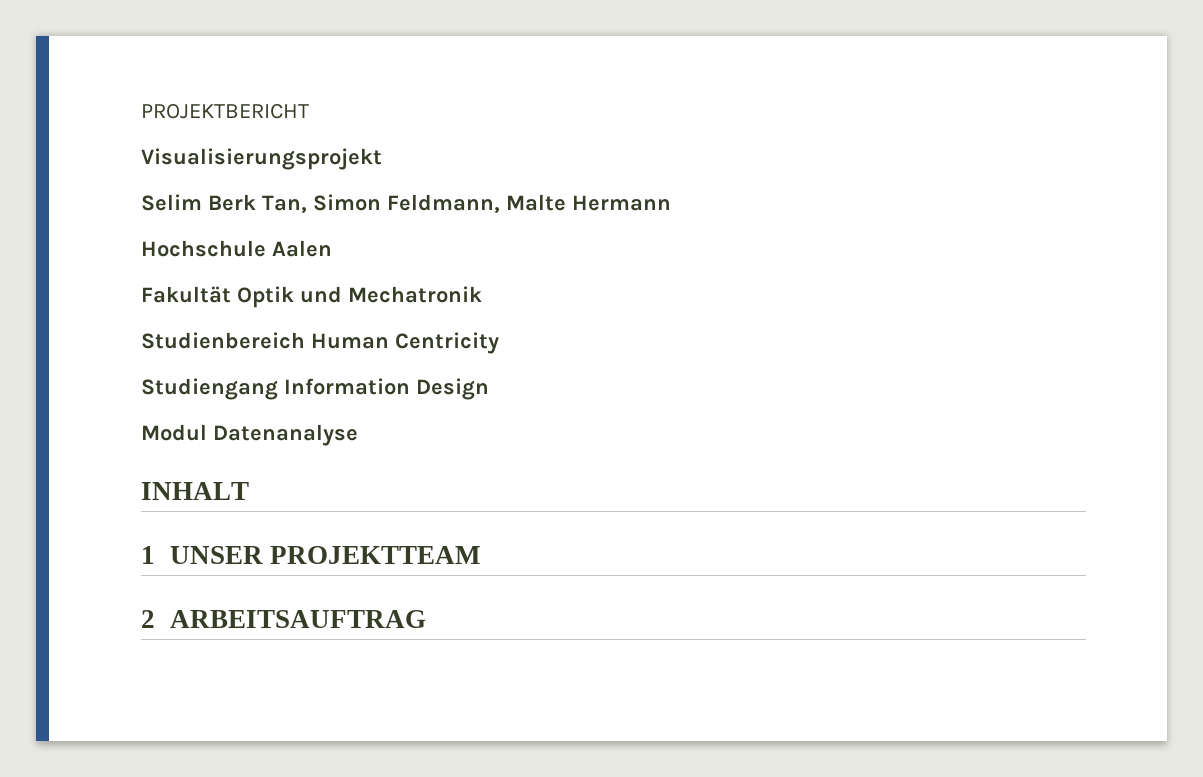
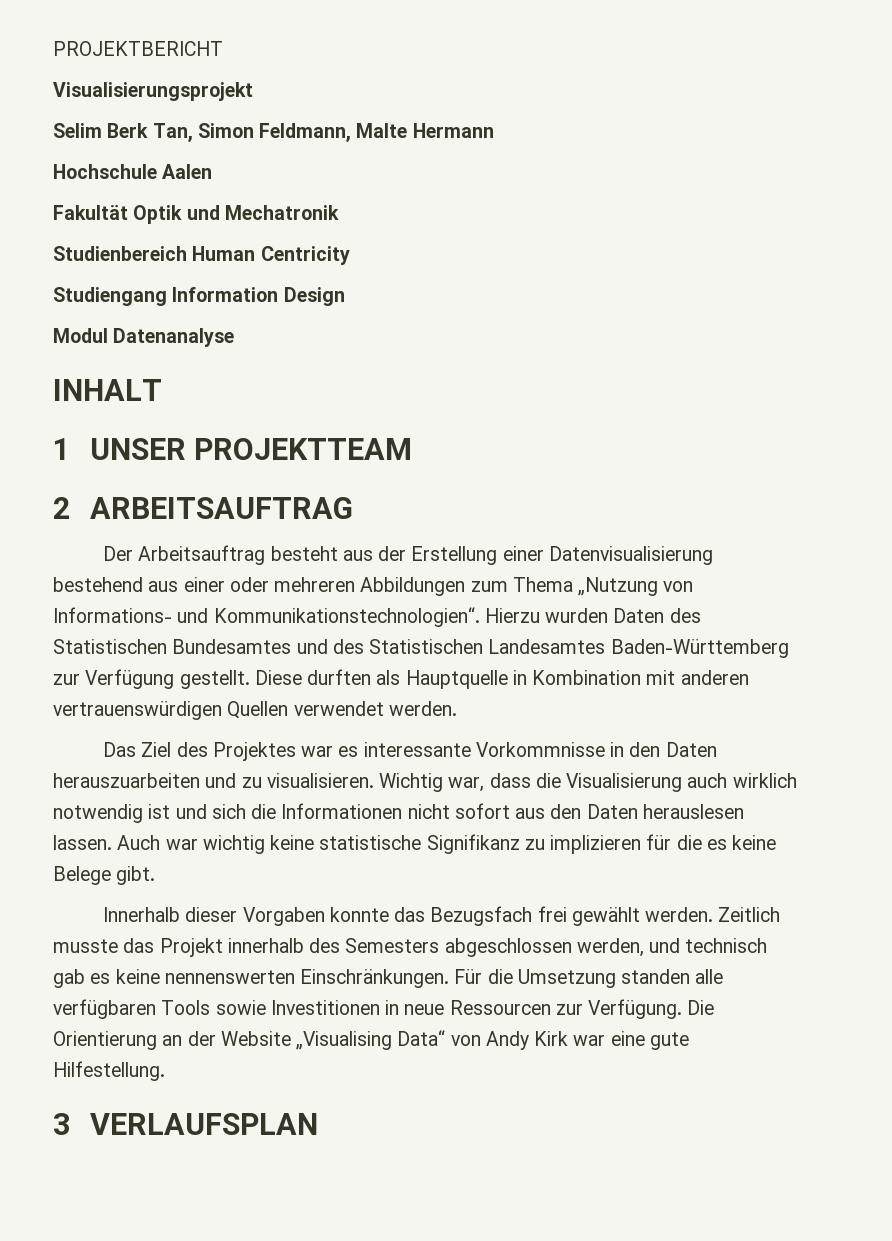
(427, 619) none -> [103,545,713,565] [53,577,694,596] [53,607,701,627] [53,639,789,658] [53,669,749,689] [53,701,457,720] [103,742,717,761] [53,773,797,792] [53,803,744,823] [53,834,777,854] [53,866,156,885] [103,906,781,926] [53,938,768,957] [53,969,724,988] [53,999,715,1019] [53,1030,689,1050] [53,1061,165,1081] [53,1113,318,1135] // Der Arbeitsauftrag besteht aus der Erstellung einer Datenvisualisierung bestehend aus einer oder mehreren Abbildungen zum Thema „Nutzung von Informations- und Kommunikationstechnologien“. Hierzu wurden Daten des Statistischen Bundesamtes und des Statistischen Landesamtes Baden-Württemberg zur Verfügung gestellt. Diese durften als Hauptquelle in Kombination mit anderen vertrauenswürdigen Quellen verwendet werden. // Das Ziel des Projektes war es interessante Vorkommnisse in den Daten herauszuarbeiten und zu visualisieren. Wichtig war, dass die Visualisierung auch wirklich notwendig ist und sich die Informationen nicht sofort aus den Daten herauslesen lassen. Auch war wichtig keine statistische Signifikanz zu implizieren für die es keine Belege gibt. // Innerhalb dieser Vorgaben konnte das Bezugsfach frei gewählt werden. Zeitlich musste das Projekt innerhalb des Semesters abgeschlossen werden, und technisch gab es keine nennenswerten Einschränkungen. Für die Umsetzung standen alle verfügbaren Tools sowie Investitionen in neue Ressourcen zur Verfügung. Die Orientierung an der Website „Visualising Data“ von Andy Kirk war eine gute Hilfestellung. // 3 VERLAUFSPLAN

